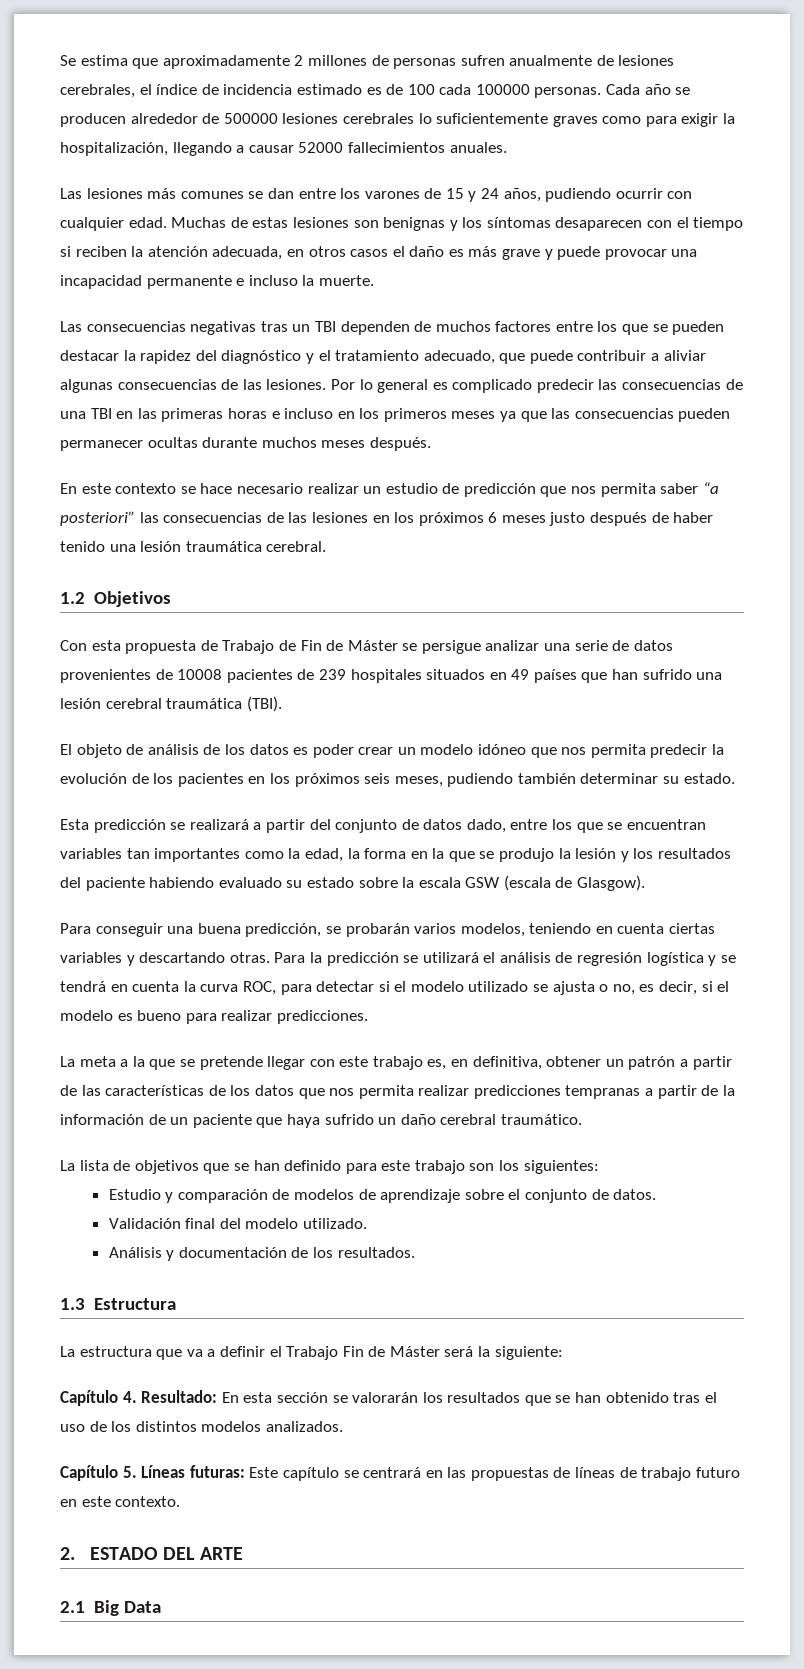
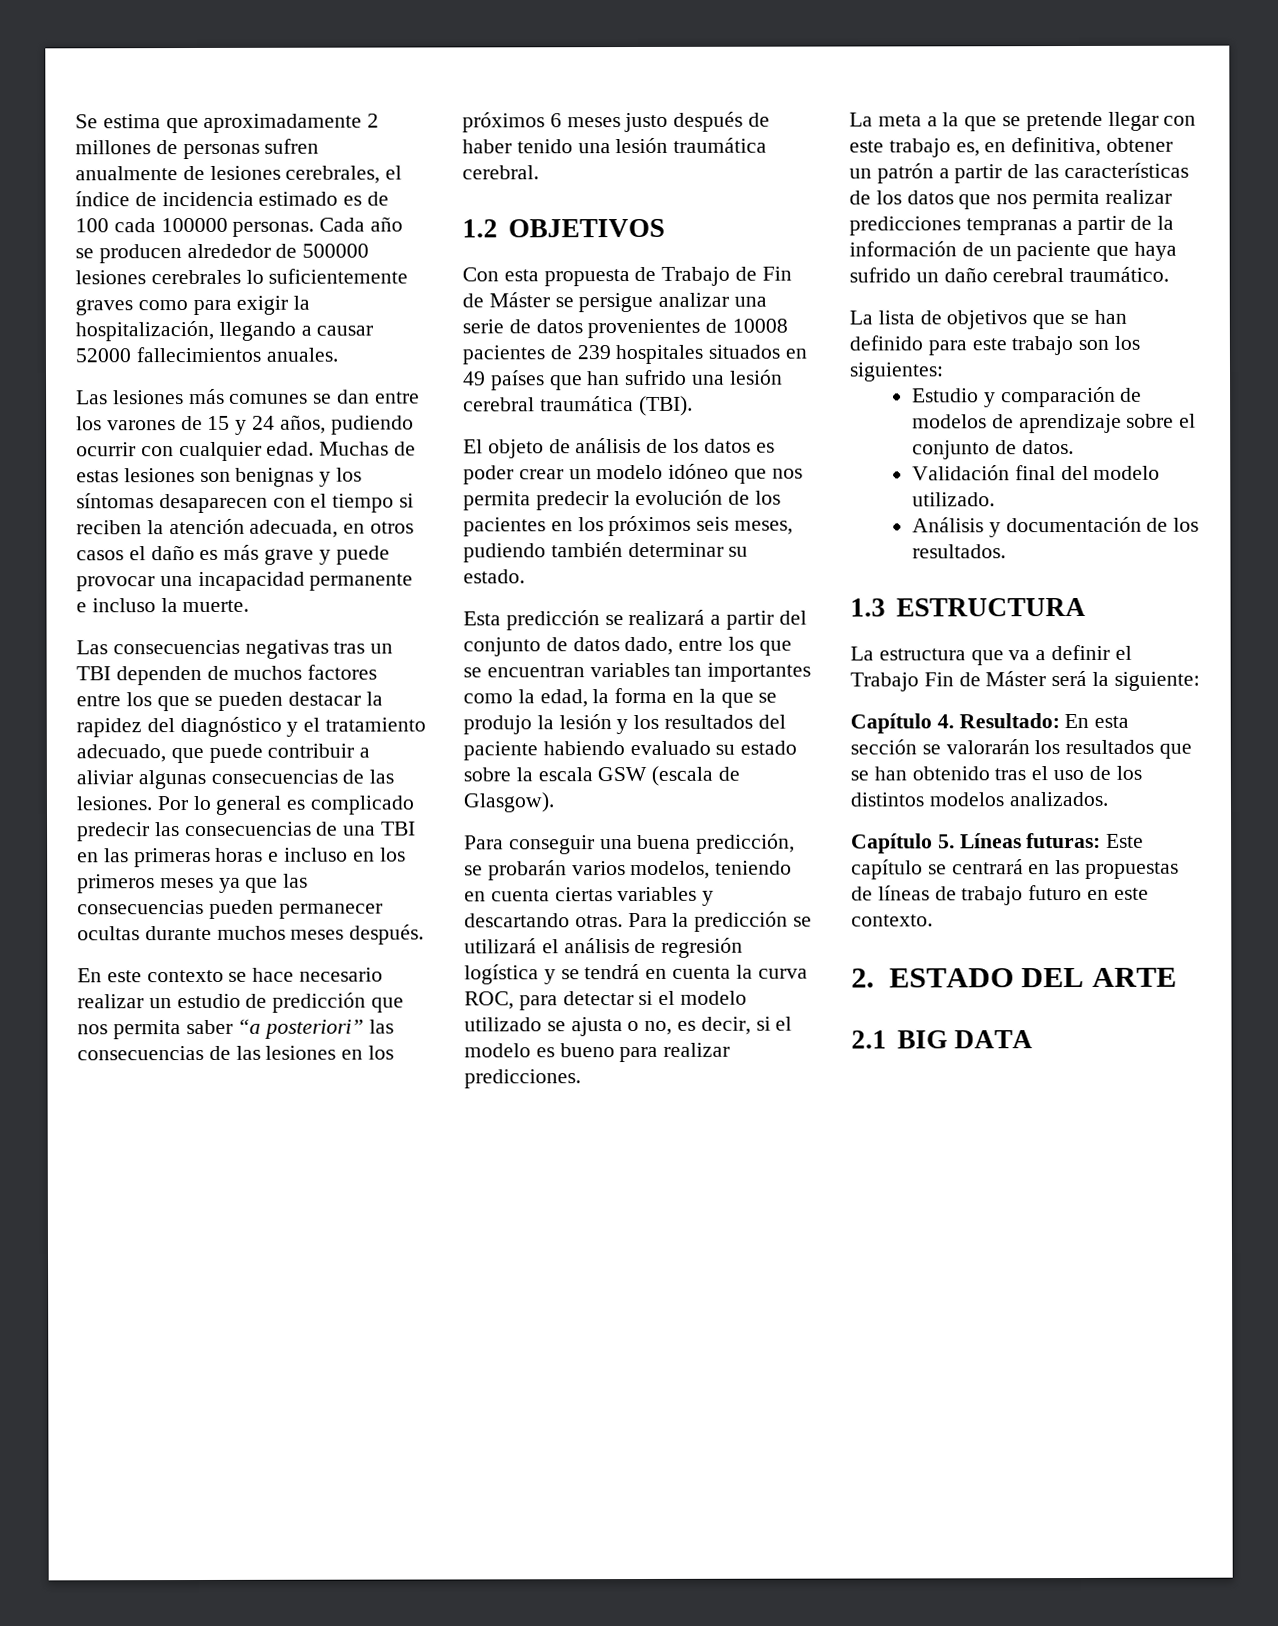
[93,591,171,607] Objetivos -> [507,218,665,238] OBJETIVOS
[93,1298,176,1310] Estructura -> [895,597,1086,617] ESTRUCTURA
[93,1600,161,1616] Big Data -> [896,1030,1034,1049] BIG DATA

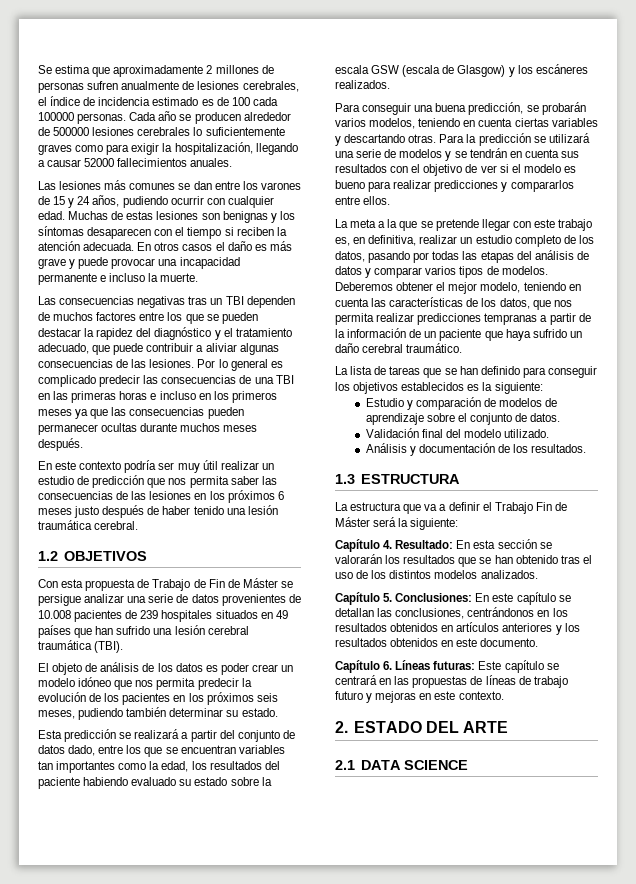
[249,519,366,538] adecuada, en -> [83,242,152,251] adecuada. En
[228,967,384,982] se hace necesario -> [124,460,218,473] podría ser muy útil
[237,1018,365,1039] “a posteriori” -> (259, 480) none
[732,318,789,333] 10008 -> [38,610,71,619] 10.008
[592,687,778,708] [463,714,629,735] la forma en la que se produjo la lesión y -> (189, 766) none
[463,792,554,813] Glasgow). -> [457,64,588,77] [335,80,390,89] Glasgow) y los escáneres realizados.
[541,937,744,958] [464,964,539,985] el análisis de regresión logística -> [335,149,443,158] una serie de modelos
[584,963,808,980] [464,990,748,1011] [464,1016,751,1037] tendrá en cuenta la curva ROC, para detectar si el modelo utilizado se ajusta o no, es decir, -> [469,148,579,158] [335,164,497,176] tendrán en cuenta sus resultados con el objetivo de ver
[464,1069,581,1089] predicciones. -> [434,180,574,192] [335,196,391,205] predicciones y compararlos entre ellos.
[1106,137,1174,152] [849,163,1030,184] obtener un patrón a partir de -> [419,235,594,247] [335,250,589,263] [335,266,548,278] [335,282,581,294] [335,298,369,307] realizar un estudio completo de los datos, pasando por todas las etapas del análisis de datos y comparar varios tipos de modelos. Deberemos obtener el mejor modelo, teniendo en cuenta
[906,190,954,205] datos -> [499,298,530,309] datos,
[946,310,1028,330] objetivos -> [389,366,421,375] tareas
[971,335,1141,356] [849,362,944,382] este trabajo son los siguientes: -> [547,366,597,378] [335,382,543,394] conseguir los objetivos establecidos es la siguiente:
(955, 841) none -> [395,592,571,605] [335,607,568,619] [335,622,580,635] [335,638,539,647] [335,660,393,673] Conclusiones: En este capítulo se detallan las conclusiones, centrándonos en los resultados obtenidos en artículos anteriores y los resultados obtenidos en este documento. // Capítulo 6.
(1083, 892) none -> [366,691,417,703] y mejoras
[896,1030,1034,1049] BIG DATA -> [360,760,468,770] DATA SCIENCE

